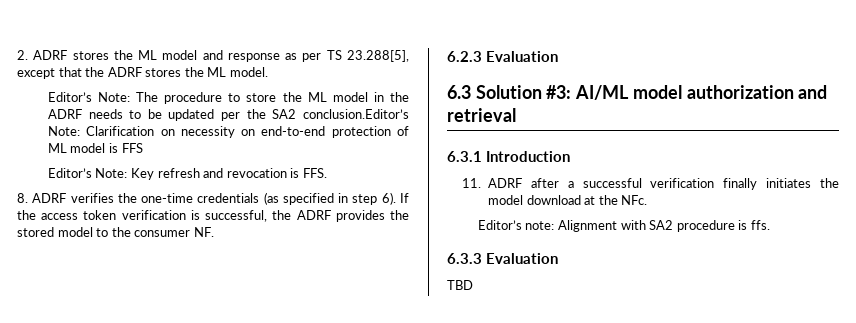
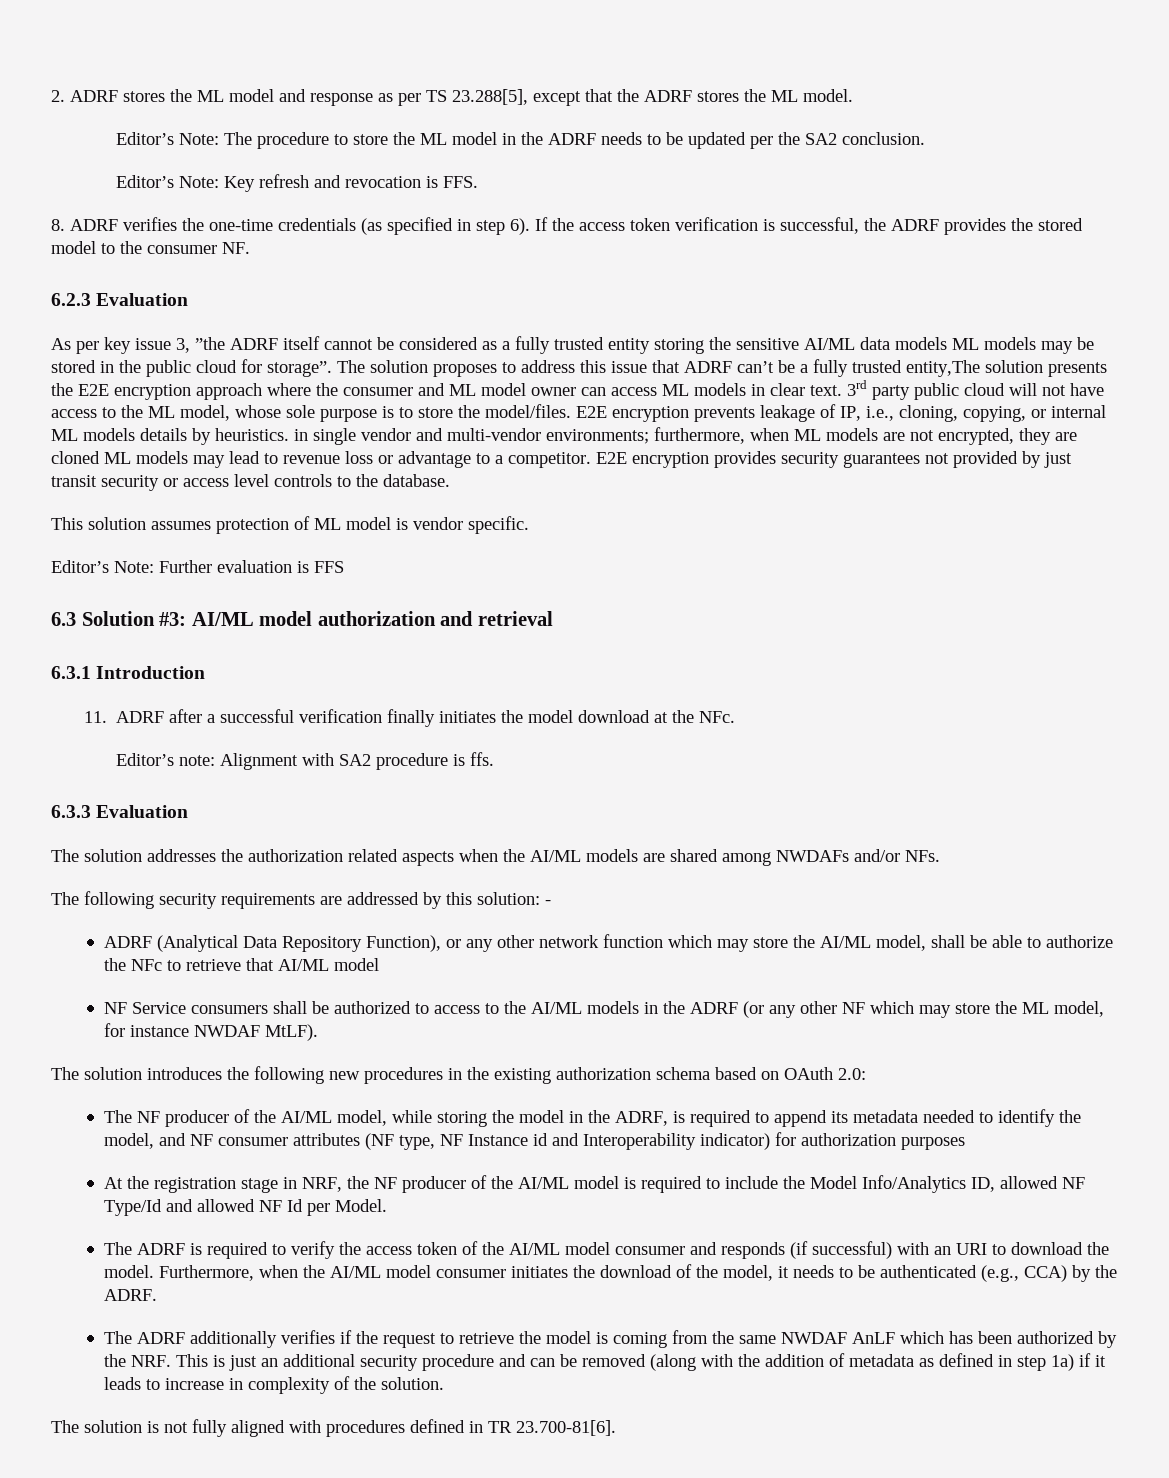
[303,109,409,119] [47,126,410,138] [47,143,143,153] conclusion.Editor’s Note: Clarification on necessity on end-to-end protection of ML model is FFS -> [842,132,926,145] conclusion.
(559, 56) none -> [51,336,1094,354] [51,359,1107,377] [51,380,1104,400] [51,404,1106,422] [51,427,1077,445] [51,451,1072,468] [51,474,450,491] [51,516,529,534] [51,560,344,573] // As per key issue 3, ”the ADRF itself cannot be considered as a fully trusted entity storing the sensitive AI/ML data models ML models may be stored in the public cloud for storage”. The solution proposes to address this issue that ADRF can’t be a fully trusted entity,The solution presents the E2E encryption approach where the consumer and ML model owner can access ML models in clear text. 3rd party public cloud will not have access to the ML model, whose sole purpose is to store the model/files. E2E encryption prevents leakage of IP, i.e., cloning, copying, or internal ML models details by heuristics. in single vendor and multi-vendor environments; furthermore, when ML models are not encrypted, they are cloned ML models may lead to revenue loss or advantage to a competitor. E2E encryption provides security guarantees not provided by just transit security or access level controls to the database. // This solution assumes protection of ML model is vendor specific. // Editor’s Note: Further evaluation is FFS
[447,280,473,290] TBD -> [51,849,940,866] [51,891,551,909] [103,934,1113,952] [103,958,379,971] [103,1001,1104,1018] [103,1023,318,1041] [51,1066,866,1084] [103,1109,1081,1127] [103,1132,965,1150] [103,1175,1085,1193] [103,1199,387,1216] [103,1241,1109,1259] [103,1264,1117,1282] [103,1289,157,1301] [103,1330,1117,1348] [103,1353,1106,1371] [103,1376,444,1394] [51,1419,616,1437] The solution addresses the authorization related aspects when the AI/ML models are shared among NWDAFs and/or NFs. // The following security requirements are addressed by this solution: - // ADRF (Analytical Data Repository Function), or any other network function which may store the AI/ML model, shall be able to authorize the NFc to retrieve that AI/ML model // NF Service consumers shall be authorized to access to the AI/ML models in the ADRF (or any other NF which may store the ML model, for instance NWDAF MtLF). // The solution introduces the following new procedures in the existing authorization schema based on OAuth 2.0: // The NF producer of the AI/ML model, while storing the model in the ADRF, is required to append its metadata needed to identify the model, and NF consumer attributes (NF type, NF Instance id and Interoperability indicator) for authorization purposes // At the registration stage in NRF, the NF producer of the AI/ML model is required to include the Model Info/Analytics ID, allowed NF Type/Id and allowed NF Id per Model. // The ADRF is required to verify the access token of the AI/ML model consumer and responds (if successful) with an URI to download the model. Furthermore, when the AI/ML model consumer initiates the download of the model, it needs to be authenticated (e.g., CCA) by the ADRF. // The ADRF additionally verifies if the request to retrieve the model is coming from the same NWDAF AnLF which has been authorized by the NRF. This is just an additional security procedure and can be removed (along with the addition of metadata as defined in step 1a) if it leads to increase in complexity of the solution. // The solution is not fully aligned with procedures defined in TR 23.700-81[6].

